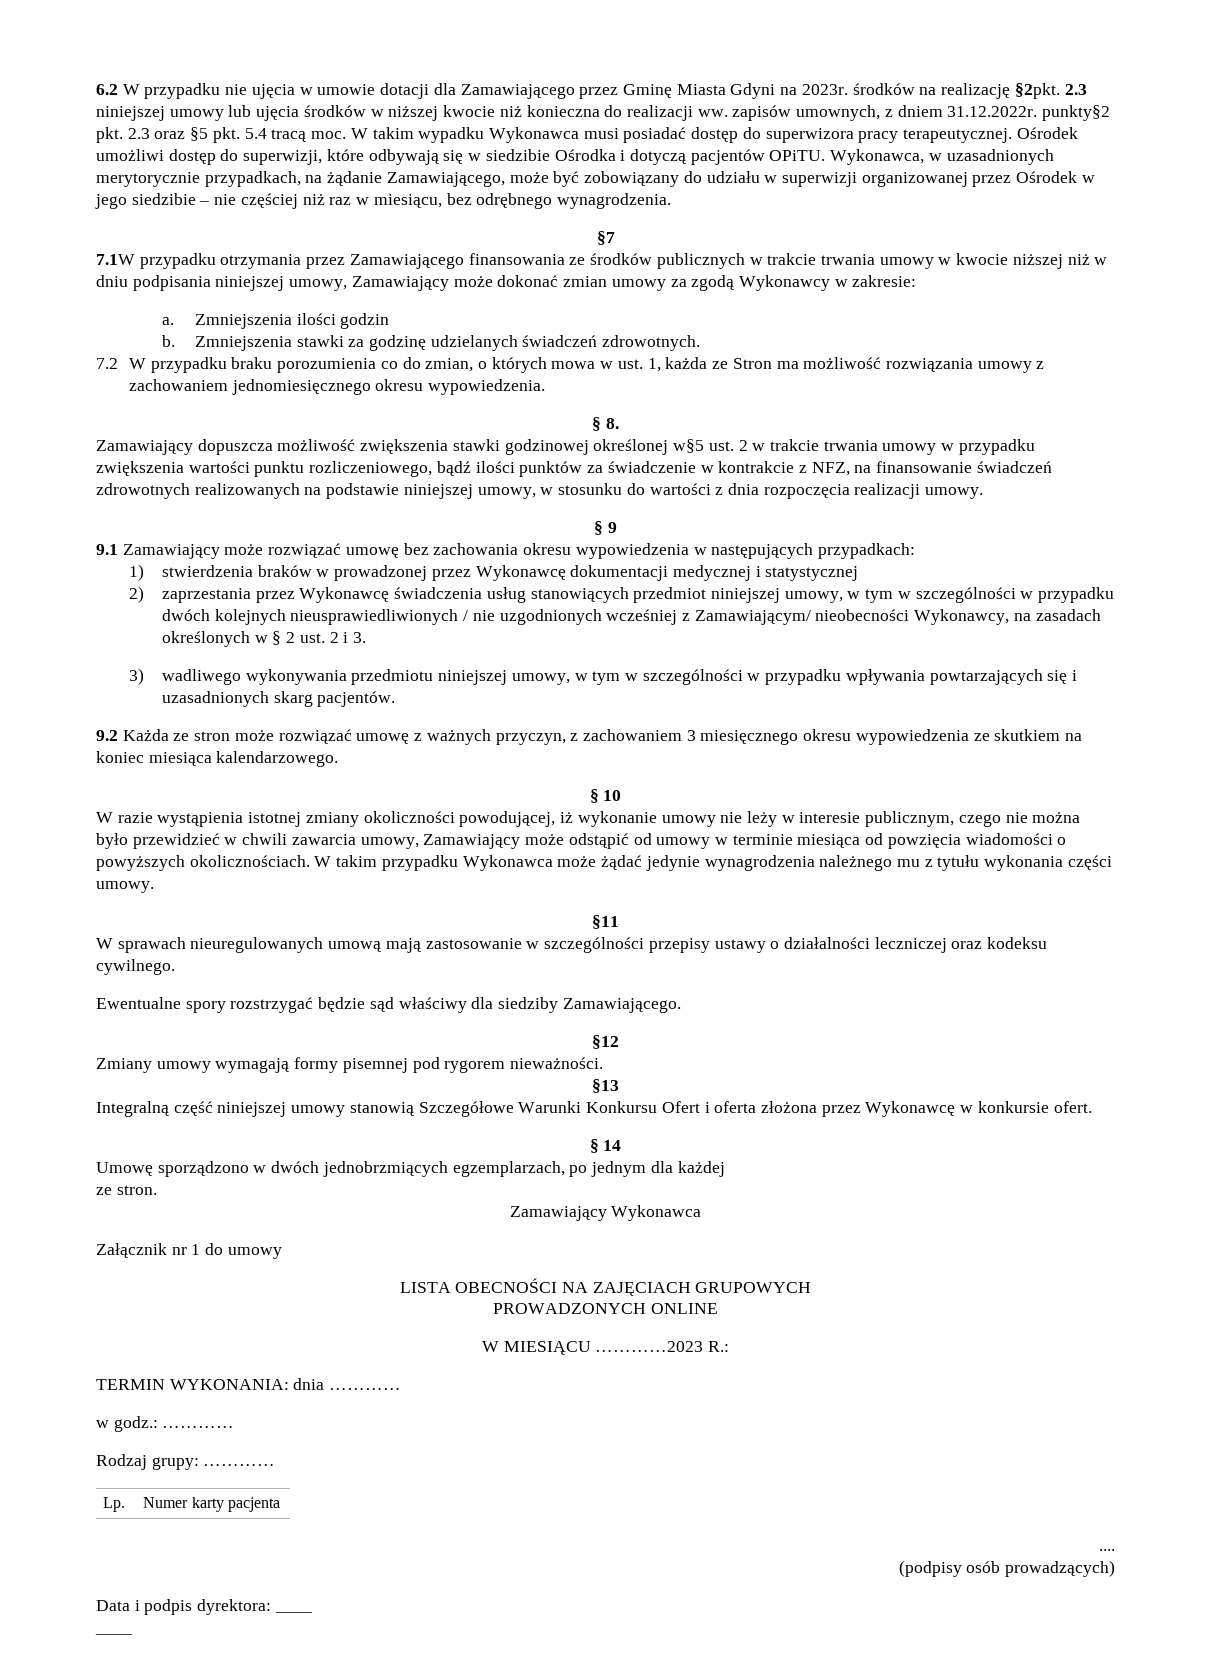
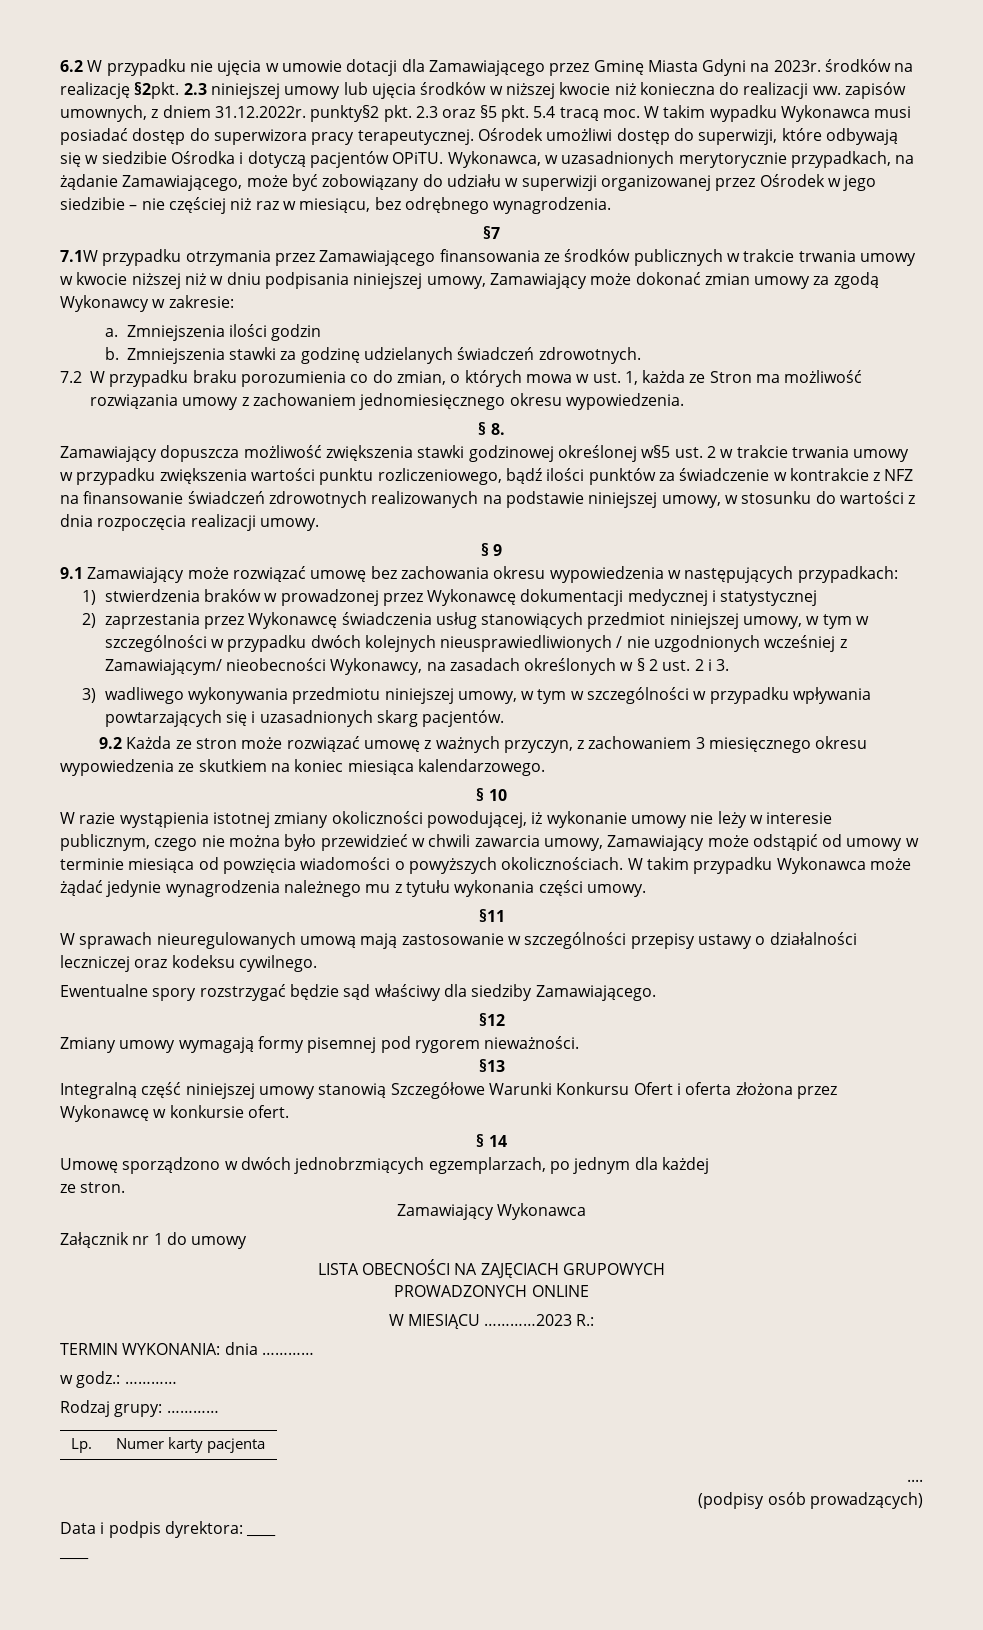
[811,462,850,476] NFZ, -> [884,469,914,481] NFZ

